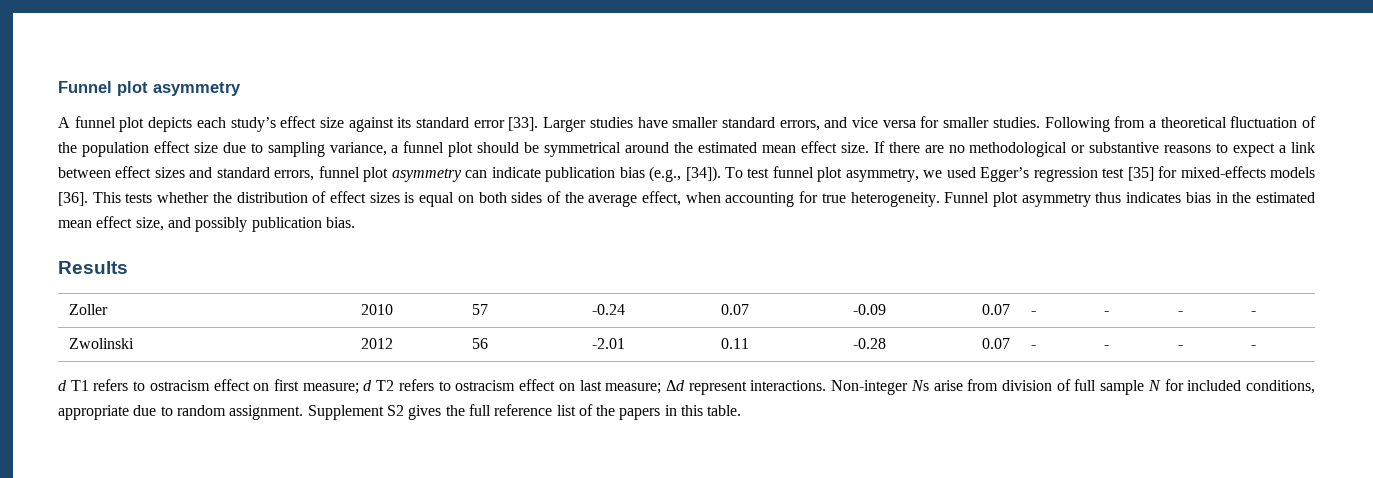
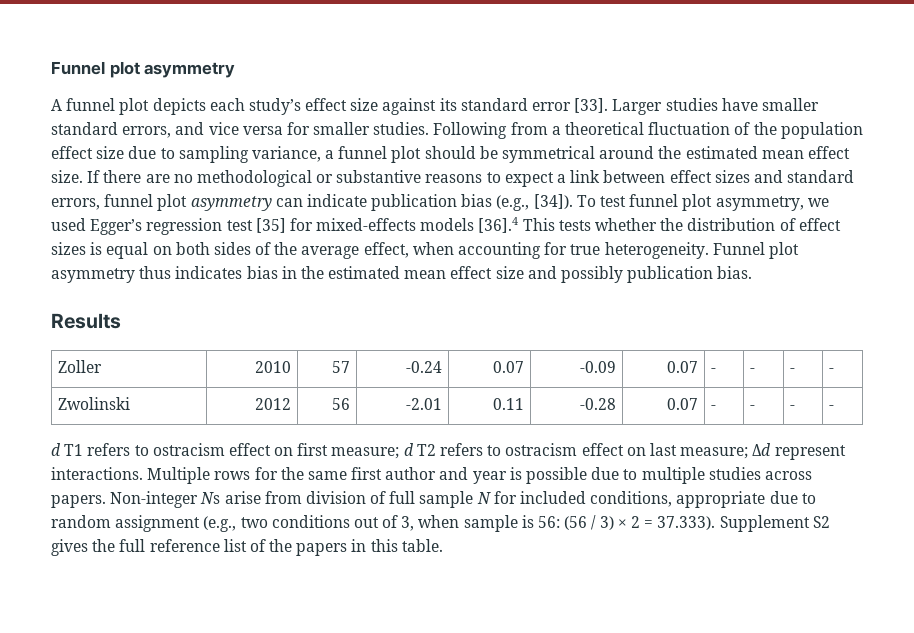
[58,192,88,206] [36]. -> [478,217,519,233] [36].4
[135,217,164,231] size, -> [495,266,524,279] size
(827, 385) none -> [147,467,812,484] [51,495,106,508] Multiple rows for the same first author and year is possible due to multiple studies across papers.
[229,405,304,420] assignment. -> [115,515,716,532] assignment (e.g., two conditions out of 3, when sample is 56: (56 / 3) × 2 = 37.333).

